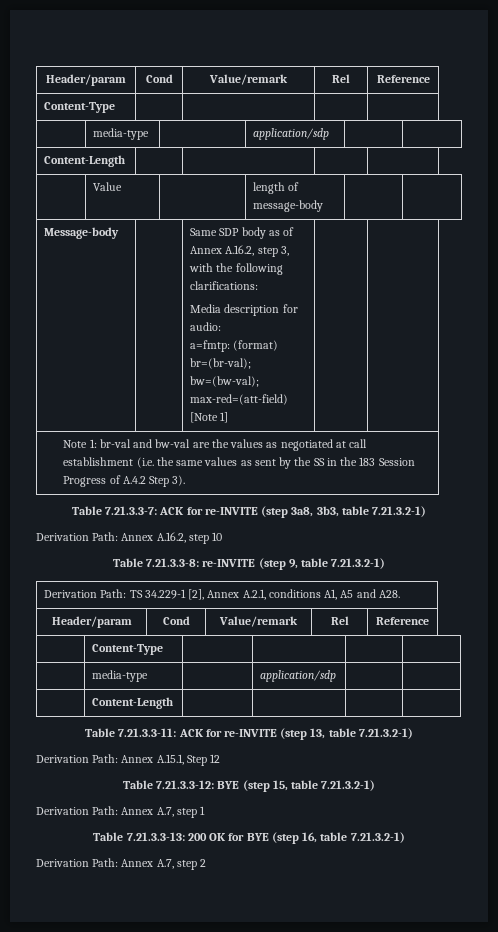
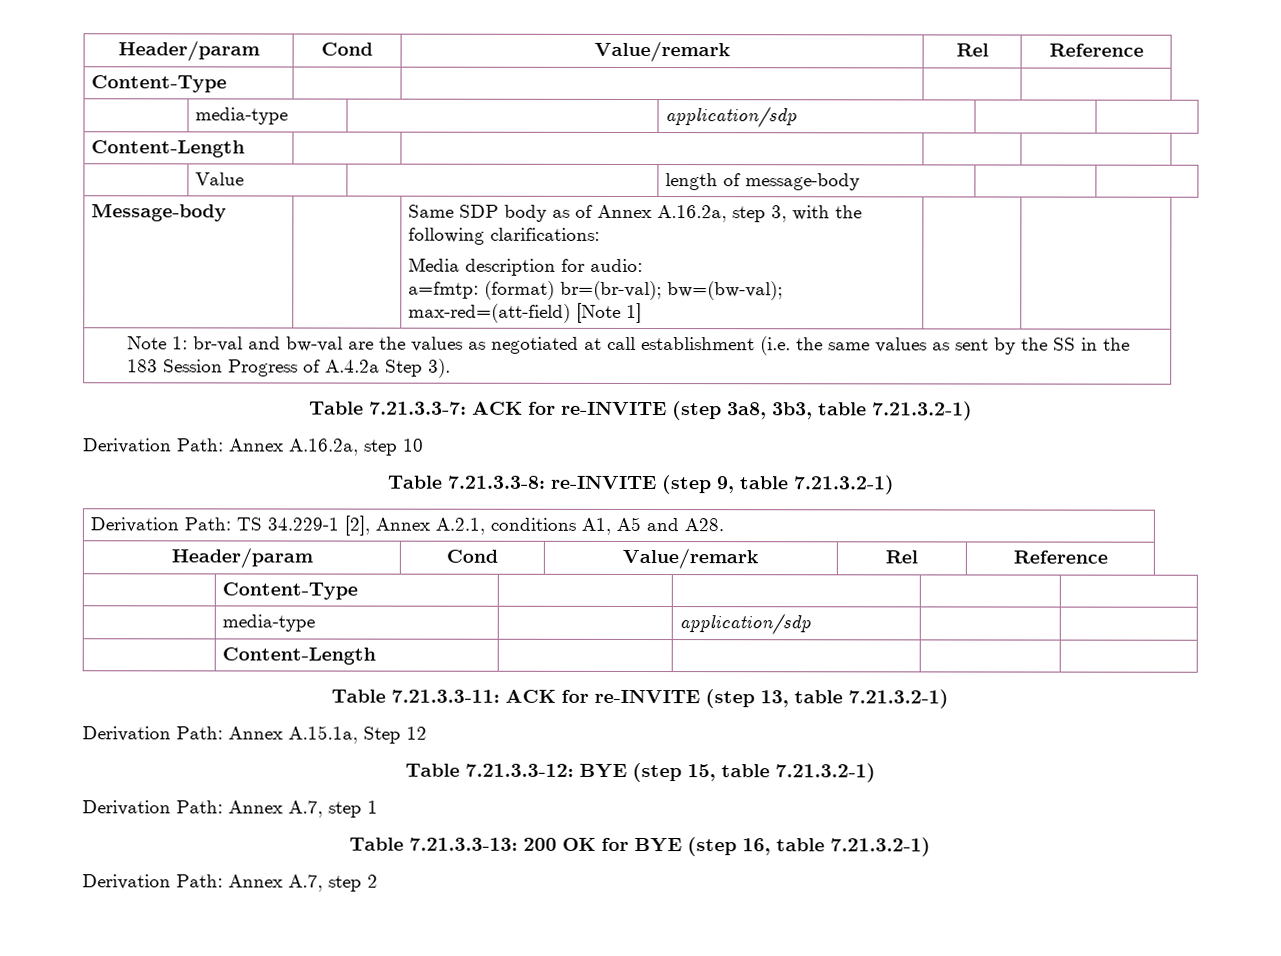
[225,245,255,256] A.16.2, -> [657,205,728,223] A.16.2a,
[122,476,146,484] A.4.2 -> [324,359,380,373] A.4.2a
[156,532,186,543] A.16.2, -> [289,438,359,456] A.16.2a,
[156,754,184,765] A.15.1, -> [288,725,358,744] A.15.1a,

